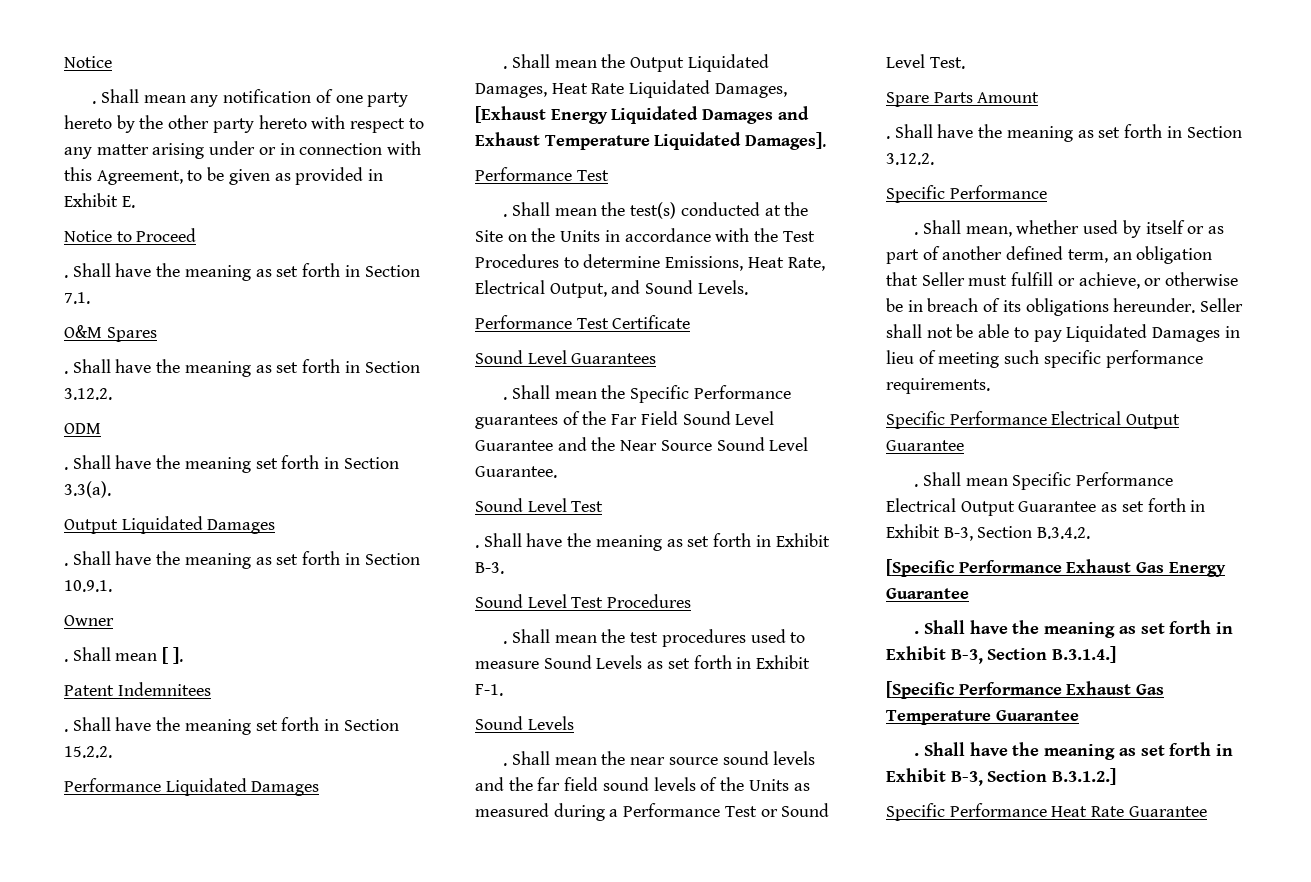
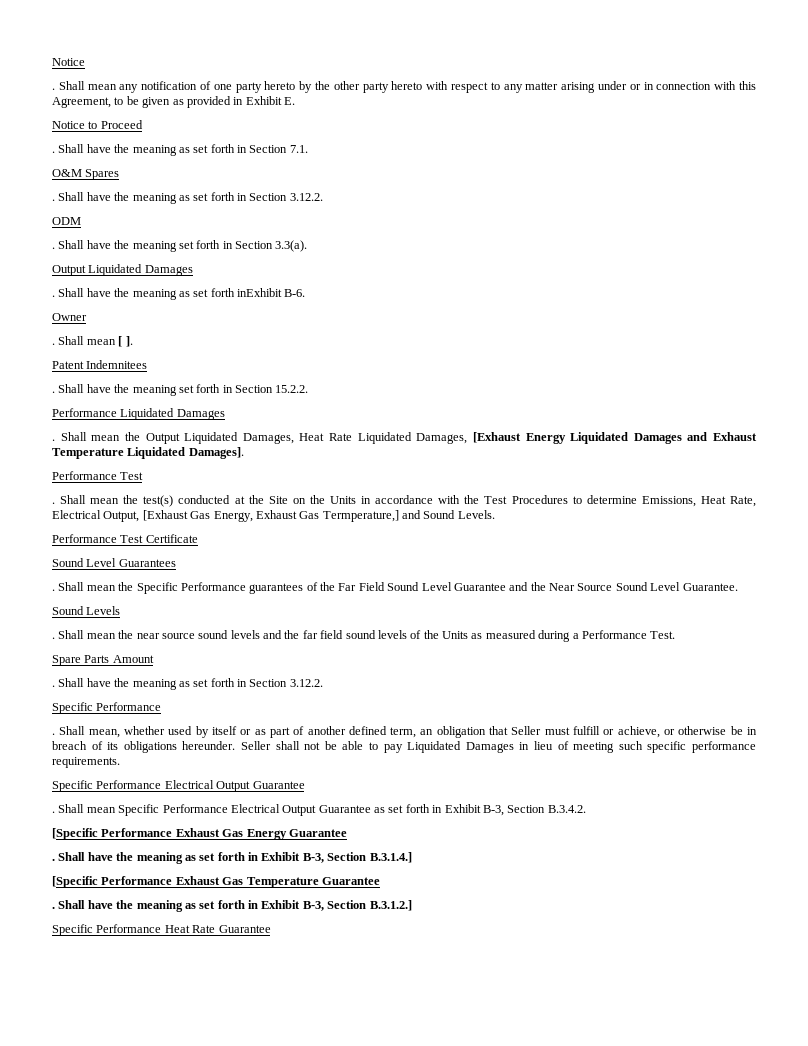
[344,553,420,565] [64,580,112,592] in Section 10.9.1. -> [237,288,306,297] inExhibit B-6.
(607, 290) none -> [142,510,399,522] [Exhaust Gas Energy, Exhaust Gas Termperature,]
[475,498,604,512] [475,533,830,551] [475,562,504,574] [475,594,692,608] [503,629,806,647] [475,655,811,669] [475,684,503,696] // Sound Level Test // . Shall have the meaning as set forth in Exhibit B-3. // Sound Level Test Procedures // . Shall mean the test procedures used to measure Sound Levels as set forth in Exhibit F-1. -> (738, 587) none
[724,803,830,817] [886,54,925,68] Test or Sound Level -> (647, 634) none

